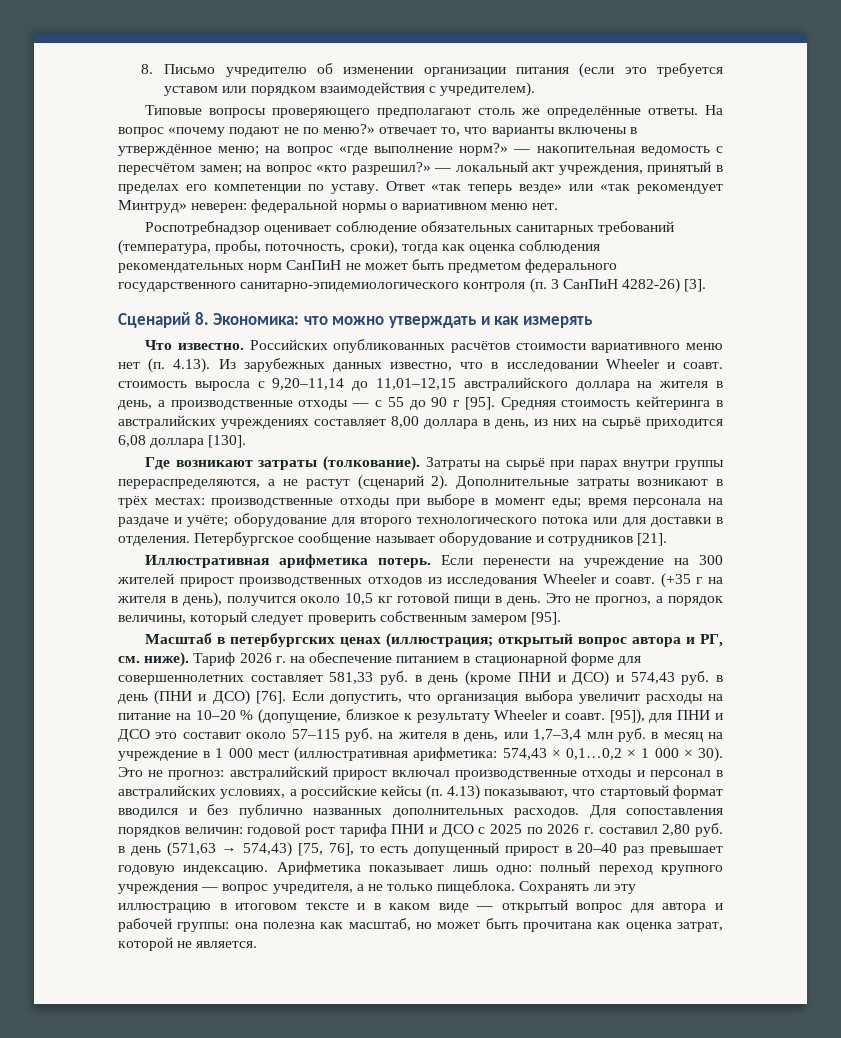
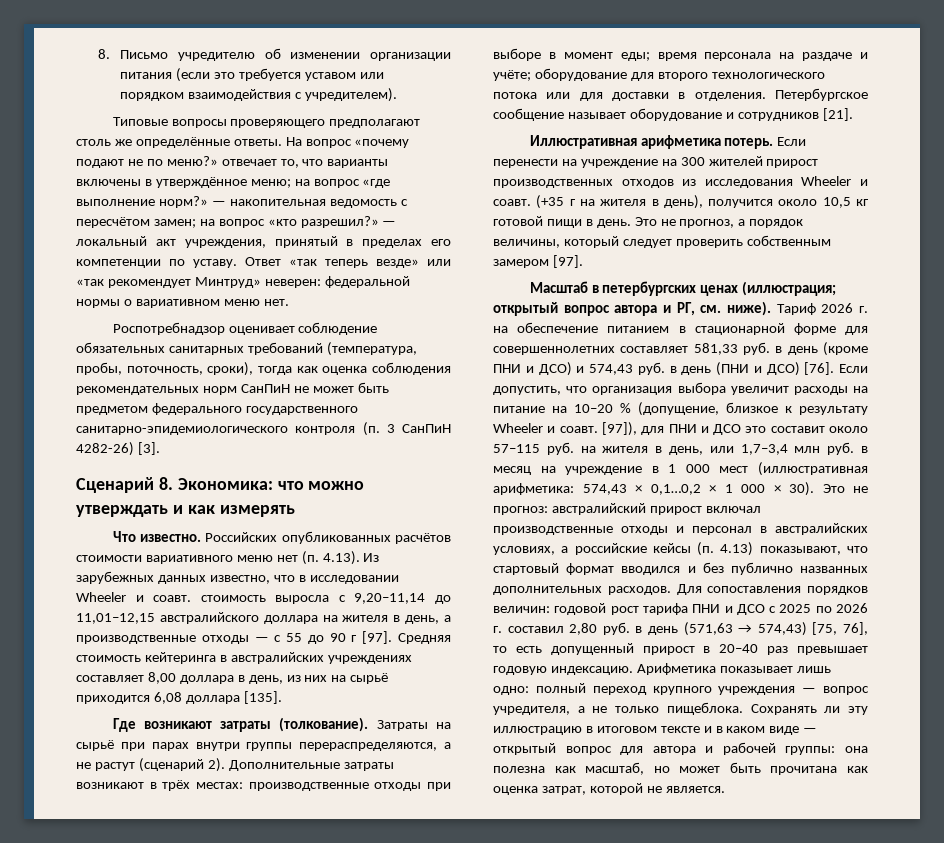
[464,397,495,410] [95]. -> [362,631,393,644] [97].
[208,435,247,448] [130]. -> [243,691,282,704] [135].
[531,612,562,625] [95]. -> [552,255,583,268] [97].
[609,709,645,724] [95]), -> [601,422,637,436] [97]),

